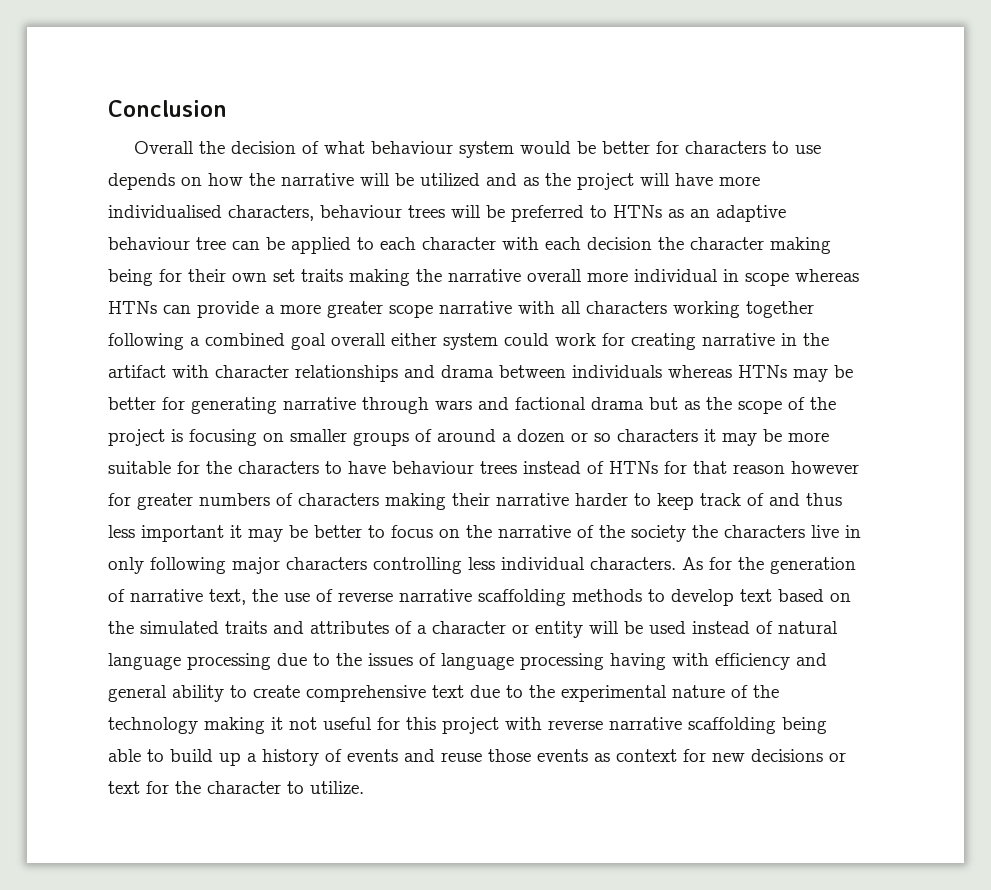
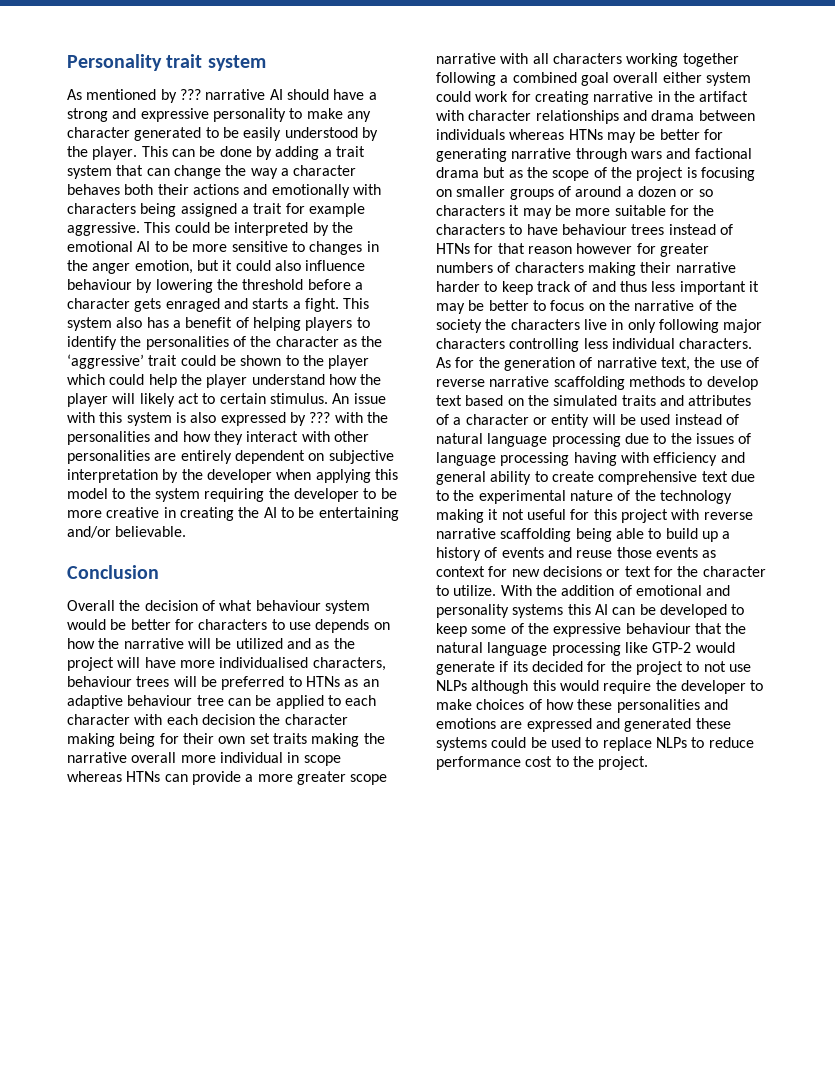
(108, 108) none -> [67,54,266,71] [67,89,377,103] [67,108,371,122] [67,127,378,141] [67,146,365,160] [67,165,357,179] [67,184,381,198] [67,203,365,217] [67,222,353,236] [67,241,379,255] [67,260,366,274] [67,279,363,293] [67,298,370,312] [67,317,370,331] [67,336,383,350] [67,354,370,369] [67,374,382,388] [67,393,386,407] [67,412,388,426] [67,431,369,445] [67,450,394,464] [67,469,398,483] [67,488,397,502] [67,507,399,521] [67,526,187,538] Personality trait system // As mentioned by ??? narrative AI should have a strong and expressive personality to make any character generated to be easily understood by the player. This can be done by adding a trait system that can change the way a character behaves both their actions and emotionally with characters being assigned a trait for example aggressive. This could be interpreted by the emotional AI to be more sensitive to changes in the anger emotion, but it could also influence behaviour by lowering the threshold before a character gets enraged and starts a fight. This system also has a benefit of helping players to identify the personalities of the character as the ‘aggressive’ trait could be shown to the player which could help the player understand how the player will likely act to certain stimulus. An issue with this system is also expressed by ??? with the personalities and how they interact with other personalities are entirely dependent on subjective interpretation by the developer when applying this model to the system requiring the developer to be more creative in creating the AI to be entertaining and/or believable. //
(364, 787) none -> [500,585,731,596] [436,604,745,618] [436,623,747,637] [436,642,735,656] [436,661,751,675] [436,680,764,694] [436,699,728,713] [436,718,731,732] [436,737,754,751] [436,756,649,770] With the addition of emotional and personality systems this AI can be developed to keep some of the expressive behaviour that the natural language processing like GTP-2 would generate if its decided for the project to not use NLPs although this would require the developer to make choices of how these personalities and emotions are expressed and generated these systems could be used to replace NLPs to reduce performance cost to the project.

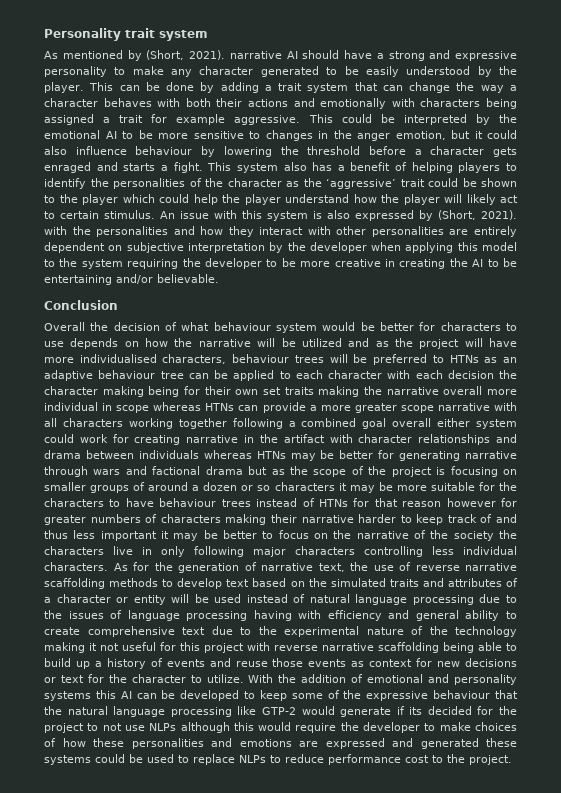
[179,89,201,100] ??? -> [146,50,225,60] (Short, 2021).
(120, 189) none -> [157,98,181,107] with
[309,412,331,423] ??? -> [438,210,517,220] (Short, 2021).

